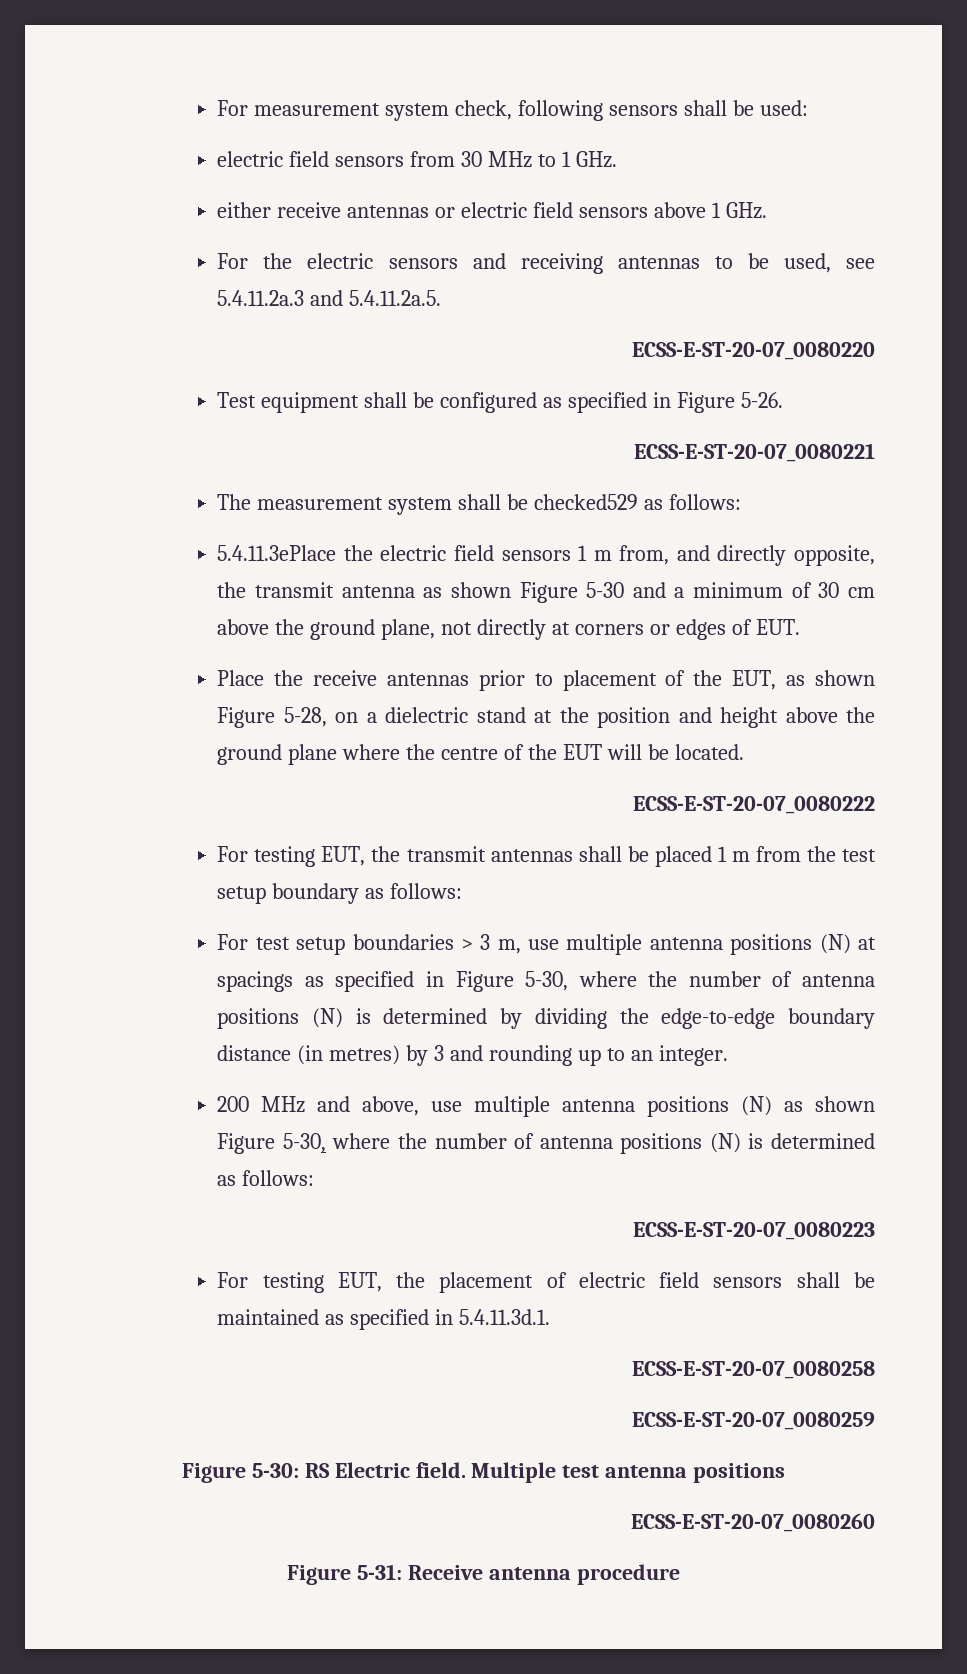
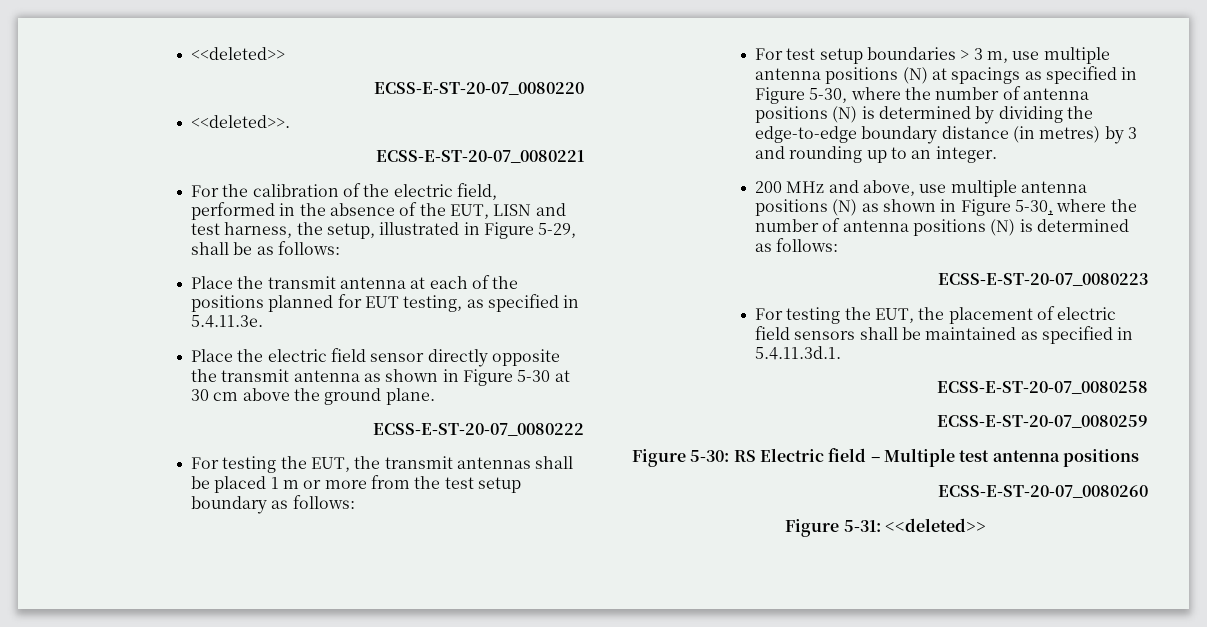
[217,100,808,121] [217,151,617,168] [217,202,767,219] [217,253,875,274] [217,290,442,306] [632,342,875,360] [217,392,783,413] [634,443,875,462] [217,494,741,515] [217,545,875,566] For measurement system check, following sensors shall be used: // electric field sensors from 30 MHz to 1 GHz. // either receive antennas or electric field sensors above 1 GHz. // For the electric sensors and receiving antennas to be used, see 5.4.11.2a.3 and 5.4.11.2a.5. // ECSS-E-ST-20-07_0080220 // Test equipment shall be configured as specified in Figure 5-26. // ECSS-E-ST-20-07_0080221 // The measurement system shall be checked529 as follows: // 5.4.11.3ePlace the electric field sensors 1 m from, and directly opposite, -> [191,47,286,60] [374,82,584,95] [191,115,291,128] [376,150,584,163] [191,183,497,200] [191,202,566,220] [191,222,577,239] [191,241,341,255] [191,275,519,289] [191,294,580,312] [191,315,264,328] [191,348,560,367] <<deleted>> // ECSS-E-ST-20-07_0080220 // <<deleted>>. // ECSS-E-ST-20-07_0080221 // For the calibration of the electric field, performed in the absence of the EUT, LISN and test harness, the setup, illustrated in Figure 5-29, shall be as follows: // Place the transmit antenna at each of the positions planned for EUT testing, as specified in 5.4.11.3e. // Place the electric field sensor directly opposite
(511, 590) none -> [442,369,459,382] in
[632,582,812,598] and a minimum of -> [554,370,570,382] at
[381,619,800,640] [217,670,876,691] [217,707,876,728] [217,744,744,765] plane, not directly at corners or edges of EUT. // Place the receive antennas prior to placement of the EUT, as shown Figure 5-28, on a dielectric stand at the position and height above the ground plane where the centre of the EUT will be located. -> [385,388,435,405] plane.
(316, 856) none -> [280,456,307,469] the
(750, 856) none -> [303,480,367,489] or more
(875, 1104) none -> [940,199,957,212] in
(324, 1282) none -> [844,307,871,320] the
[415,1462,466,1478] field. -> [828,448,880,462] field –
[408,1564,680,1585] Receive antenna procedure -> [884,518,986,532] <<deleted>>

